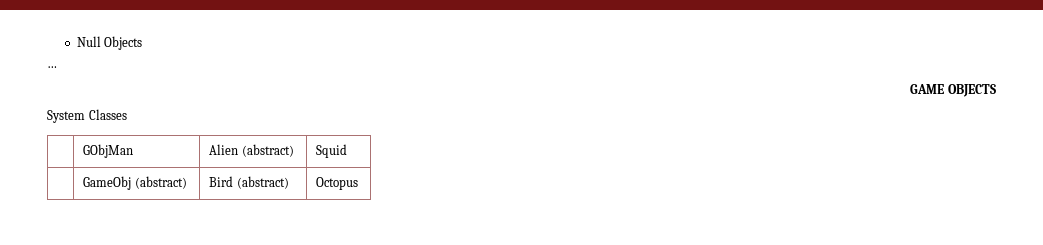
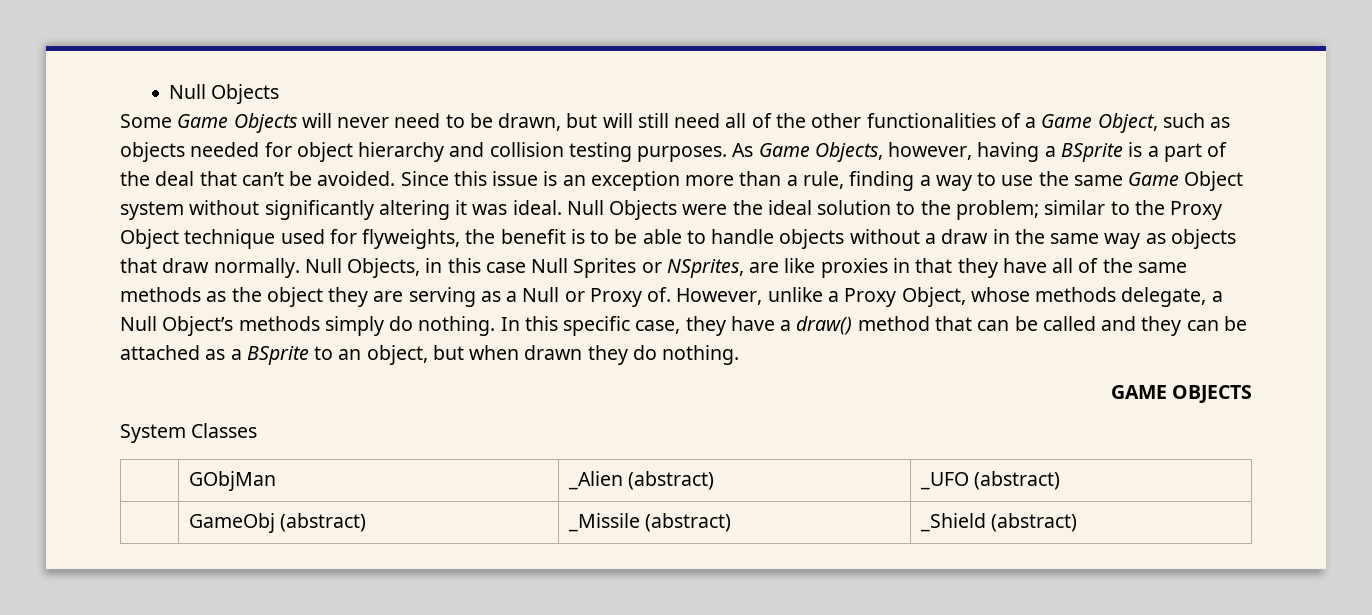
[47,66,57,68] … -> [120,113,1231,133] [120,142,1228,162] [120,171,1244,191] [120,200,1223,220] [120,229,1236,249] [120,258,1187,278] [120,287,1223,307] [120,316,1247,336] [120,345,740,365] Some Game Objects will never need to be drawn, but will still need all of the other functionalities of a Game Object, such as objects needed for object hierarchy and collision testing purposes. As Game Objects, however, having a BSprite is a part of the deal that can’t be avoided. Since this issue is an exception more than a rule, finding a way to use the same Game Object system without significantly altering it was ideal. Null Objects were the ideal solution to the problem; similar to the Proxy Object technique used for flyweights, the benefit is to be able to handle objects without a draw in the same way as objects that draw normally. Null Objects, in this case Null Sprites or NSprites, are like proxies in that they have all of the same methods as the object they are serving as a Null or Proxy of. However, unlike a Proxy Object, whose methods delegate, a Null Object’s methods simply do nothing. In this specific case, they have a draw() method that can be called and they can be attached as a BSprite to an object, but when drawn they do nothing.
[209,144,294,157] [316,144,348,158] Alien (abstract) | Squid -> [567,471,714,490] [919,471,1060,490] _Alien (abstract) | _UFO (abstract)
[209,176,289,189] [316,177,359,190] Bird (abstract) | Octopus -> [567,513,731,532] [919,513,1077,532] _Missile (abstract) | _Shield (abstract)

